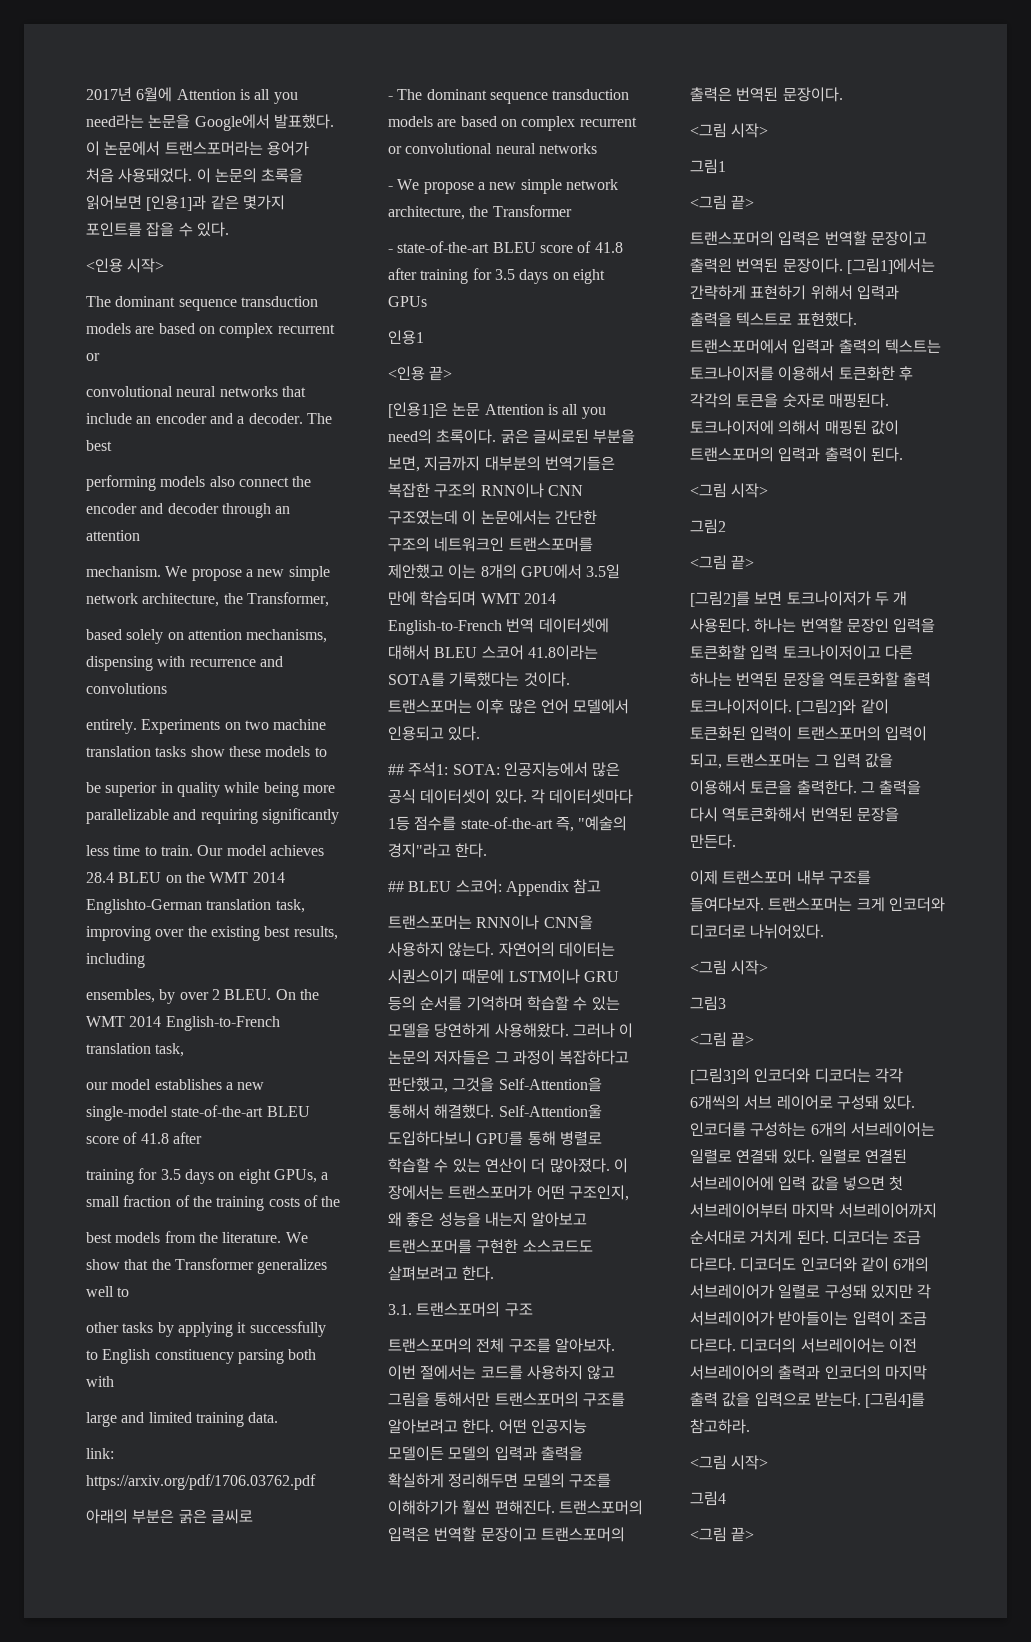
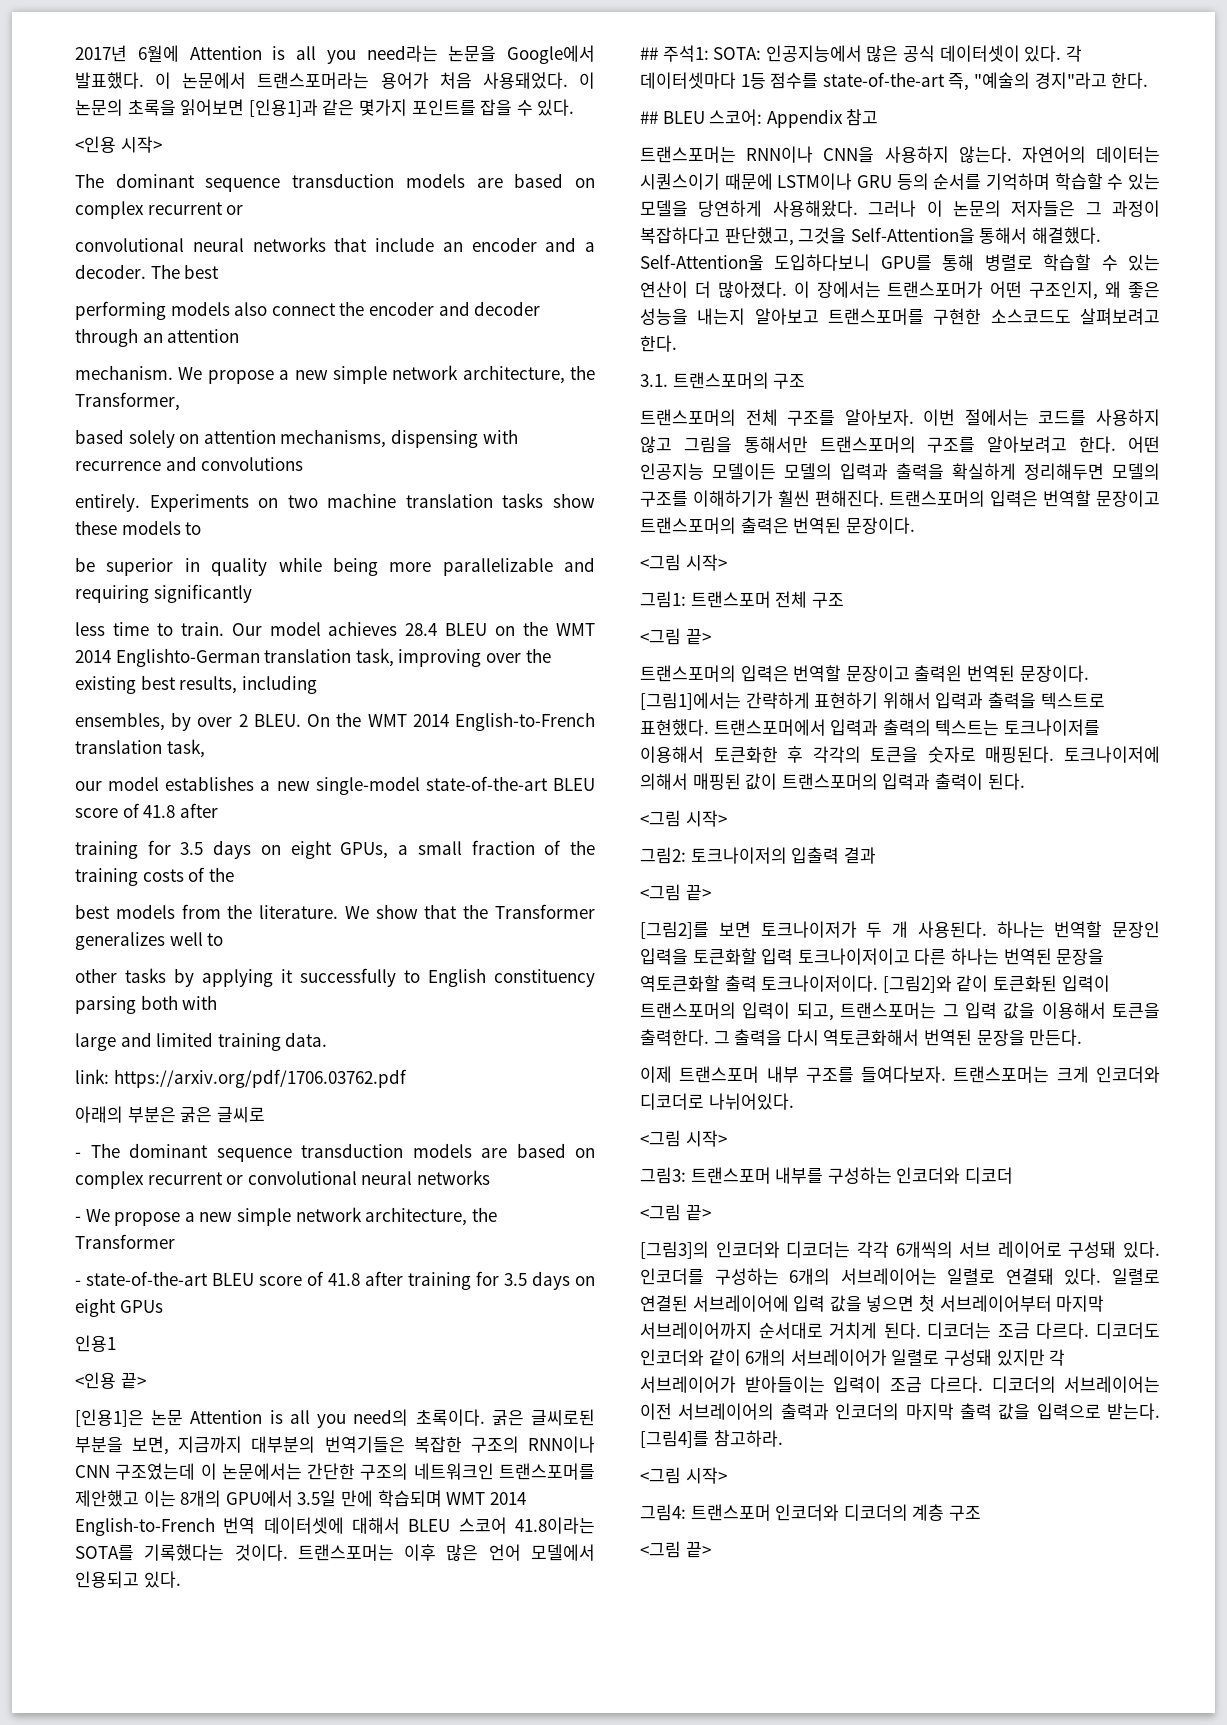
[690,159,726,174] 그림1 -> [640,591,844,608] 그림1: 트랜스포머 전체 구조
[690,519,726,534] 그림2 -> [640,847,876,864] 그림2: 토크나이저의 입출력 결과
[690,996,726,1011] 그림3 -> [640,1167,1013,1184] 그림3: 트랜스포머 내부를 구성하는 인코더와 디코더
[690,1491,726,1506] 그림4 -> [640,1504,981,1521] 그림4: 트랜스포머 인코더와 디코더의 계층 구조

